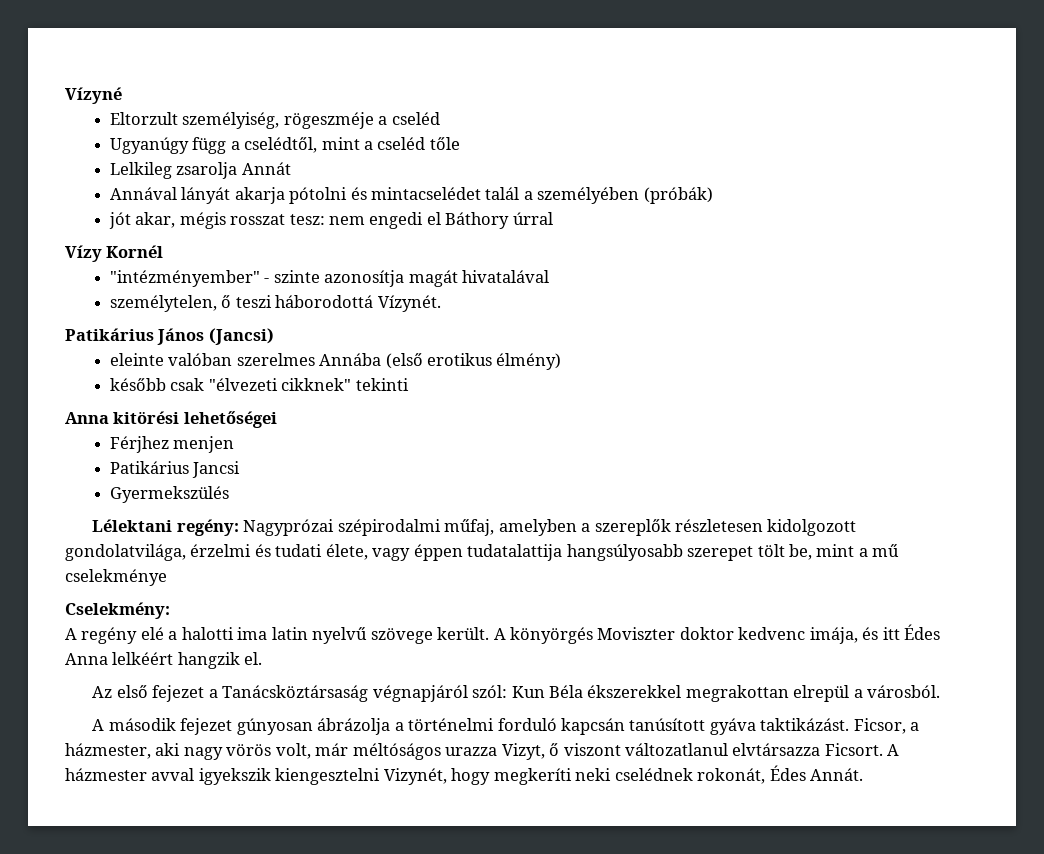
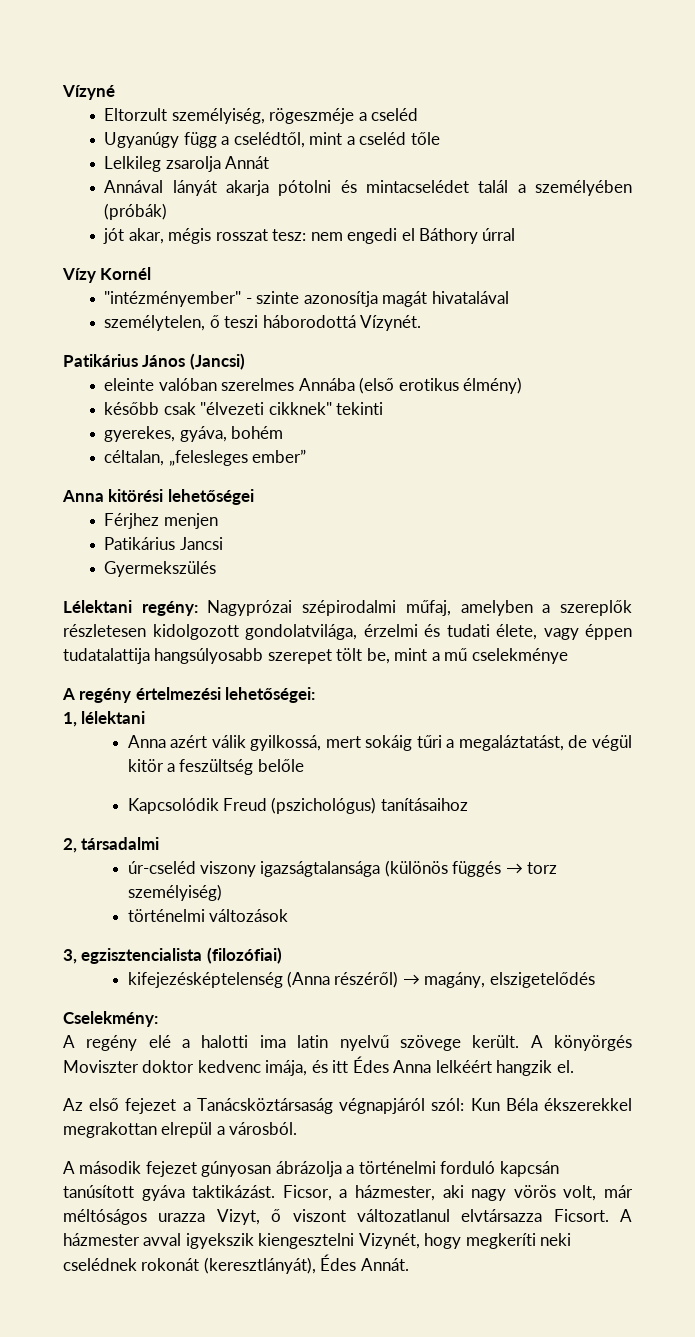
(409, 384) none -> [104,426,284,442] [104,449,307,466] // gyerekes, gyáva, bohém // céltalan, „felesleges ember”
(167, 577) none -> [62,687,316,703] [63,711,146,727] [127,735,633,751] [127,759,304,775] [127,797,468,814] [63,837,160,853] [127,860,558,877] [127,884,222,901] [127,909,289,922] [63,947,282,964] [127,971,595,988] // A regény értelmezési lehetőségei: // 1, lélektani // Anna azért válik gyilkossá, mert sokáig tűri a megaláztatást, de végül kitör a feszültség belőle // Kapcsolódik Freud (pszichológus) tanításaihoz // 2, társadalmi // úr-cseléd viszony igazságtalansága (különös függés → torz személyiség) // történelmi változások // 3, egzisztencialista (filozófiai) // kifejezésképtelenség (Anna részéről) → magány, elszigetelődés
[697,768,766,784] rokonát, -> [141,1257,316,1274] rokonát (keresztlányát),

